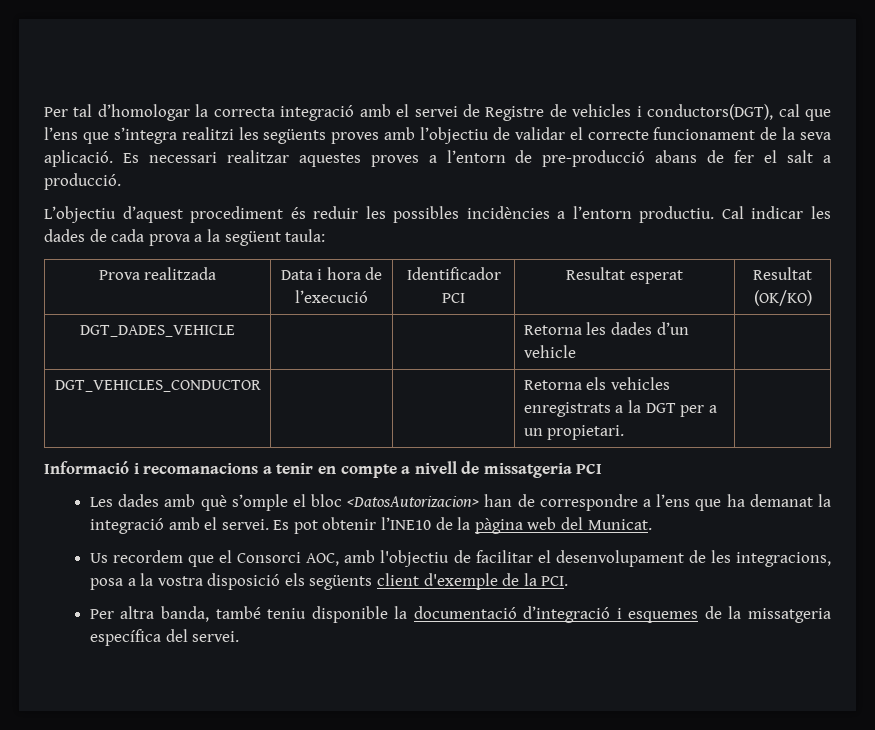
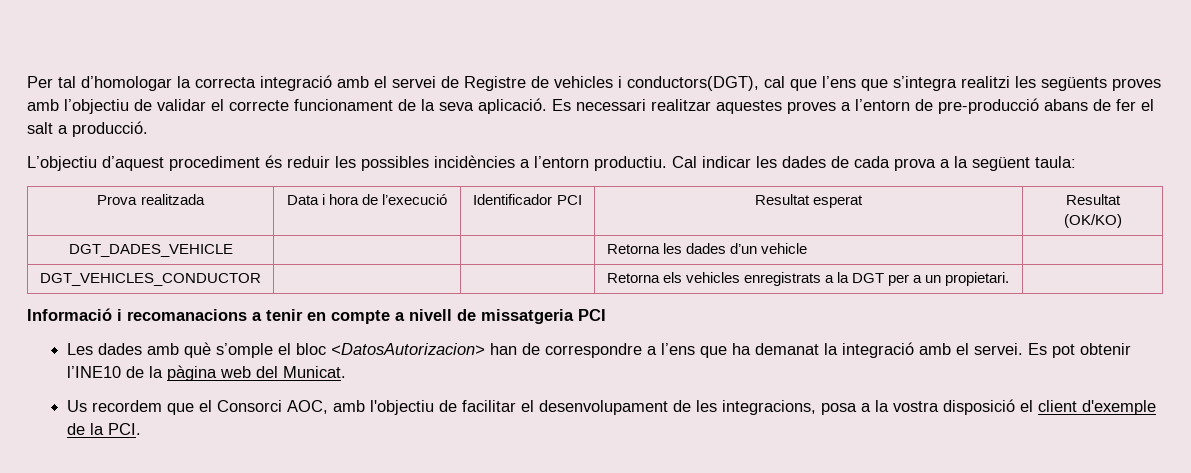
[284,573,373,590] els següents -> [1019,400,1033,412] el
[89,606,831,623] [89,629,240,646] // Per altra banda, també teniu disponible la documentació d’integració i esquemes de la missatgeria específica del servei. -> (141, 429) none

